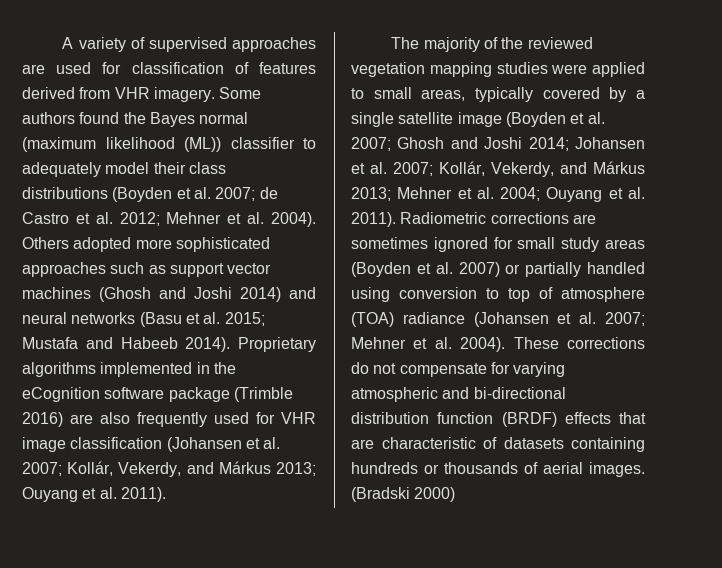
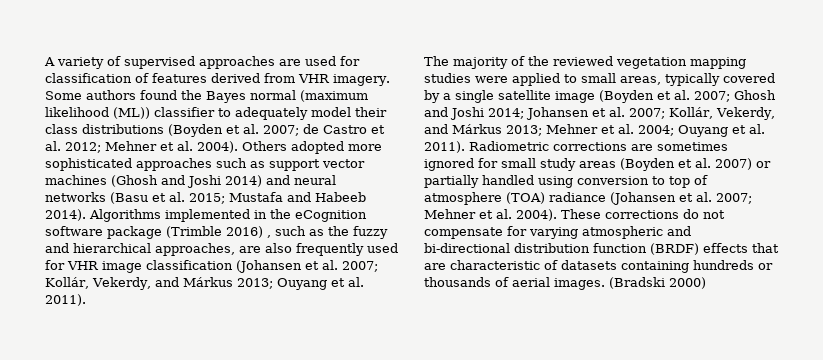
[238,337,316,352] [22,362,96,377] Proprietary algorithms -> [89,209,161,222] Algorithms
(63, 419) none -> [267,226,388,239] [45,243,235,256] , such as the fuzzy and hierarchical approaches,

